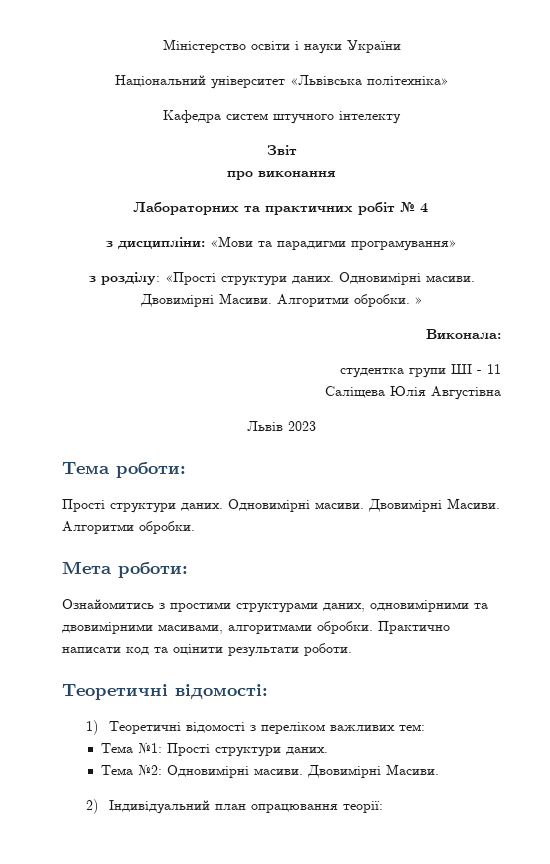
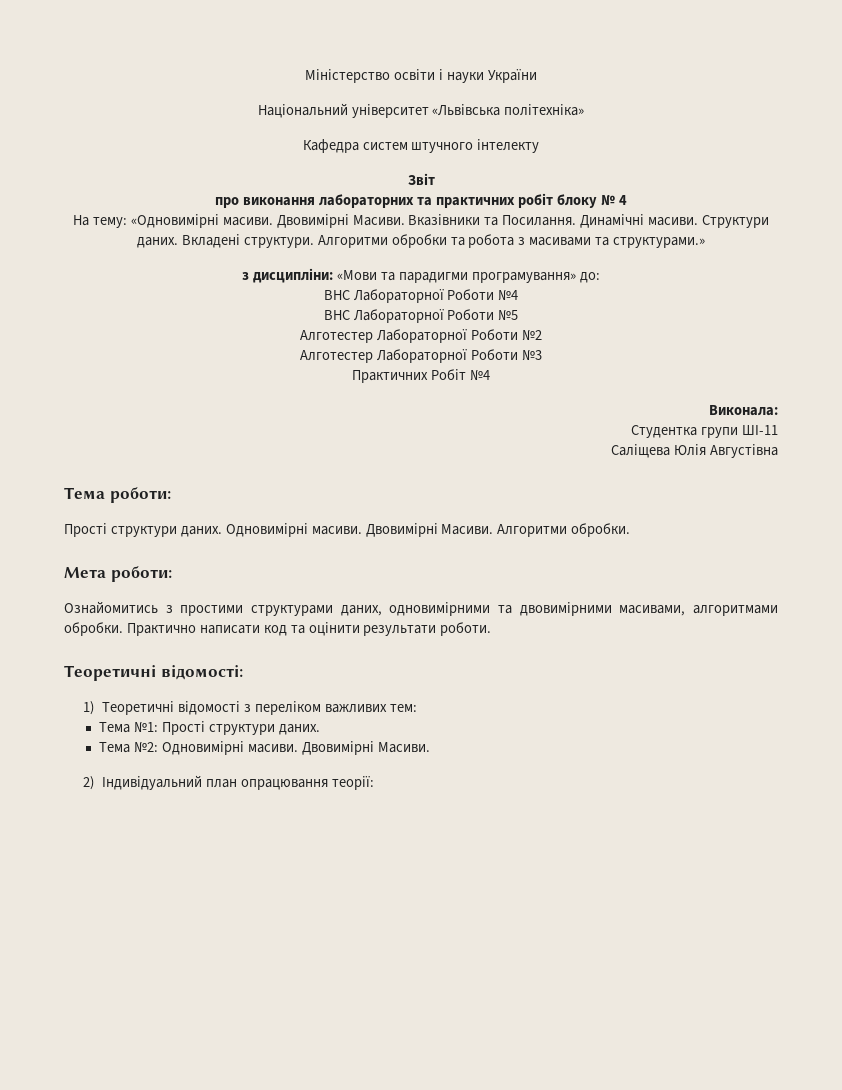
[132,202,239,215] // Лабораторних -> [319,194,415,208] лабораторних
(395, 208) none -> [556,194,597,208] блоку
(428, 208) none -> [72,214,770,228] [136,234,706,248] // На тему: «Одновимірні масиви. Двовимірні Масиви. Вказівники та Посилання. Динамічні масиви. Структури даних. Вкладені структури. Алгоритми обробки та робота з масивами та структурами.»
[88,272,475,286] [139,293,423,307] [426,329,501,339] [340,364,501,378] // з розділу: «Прості структури даних. Одновимірні масиви. Двовимірні Масиви. Алгоритми обробки. » // Виконала: // студентка групи ШІ - 11 -> [579,272,600,283] [323,289,519,303] [323,309,519,323] [300,329,542,343] [300,349,542,363] [352,369,490,383] [709,405,778,416] [631,425,778,438] до: // ВНС Лабораторної Роботи №4 // ВНС Лабораторної Роботи №5 // Алготестер Лабораторної Роботи №2 // Алготестер Лабораторної Роботи №3 // Практичних Робіт №4 // Виконала: // Студентка групи ШІ-11
[247,421,316,431] // Львів 2023 -> (778, 451) none

